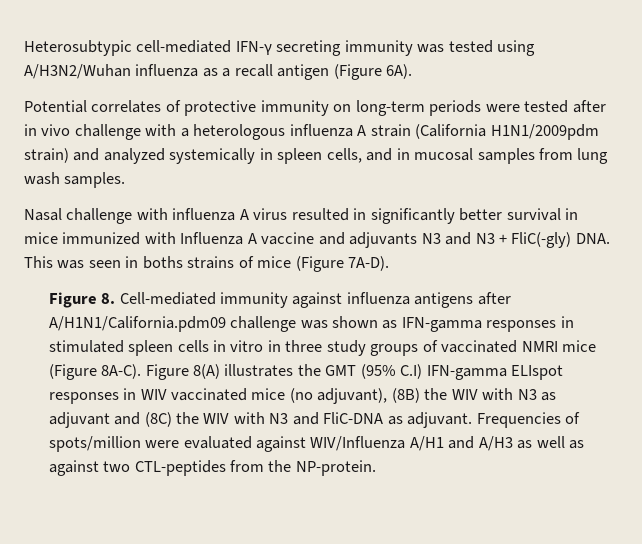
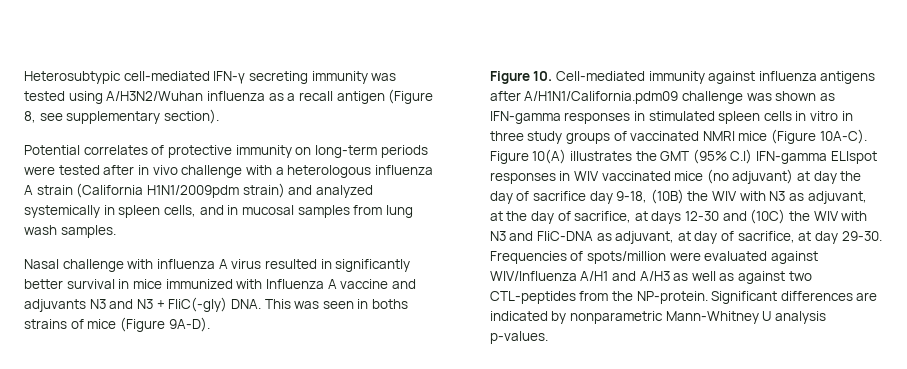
[386,64,413,79] 6A). -> [24,109,219,124] 8, see supplementary section).
[348,256,390,271] [48,292,116,308] 7A-D). // Figure 8. -> [168,317,210,332] [489,71,553,84] 9A-D). // Figure 10.
[101,364,221,380] 8A-C). Figure 8(A) -> [819,129,867,144] [489,149,567,164] 10A-C). Figure 10(A)
[317,388,420,404] adjuvant), (8B) -> [732,169,862,184] [489,189,684,204] adjuvant) at day the day of sacrifice day 9-18, (10B)
[48,412,172,428] adjuvant and (8C) -> [807,191,867,204] [489,209,786,224] adjuvant, at the day of sacrifice, at days 12-30 and (10C)
[407,412,473,428] adjuvant. -> [615,231,882,244] adjuvant, at day of sacrifice, at day 29-30.
(376, 468) none -> [711,291,878,304] [489,311,826,324] [489,331,548,344] Significant differences are indicated by nonparametric Mann-Whitney U analysis p-values.

